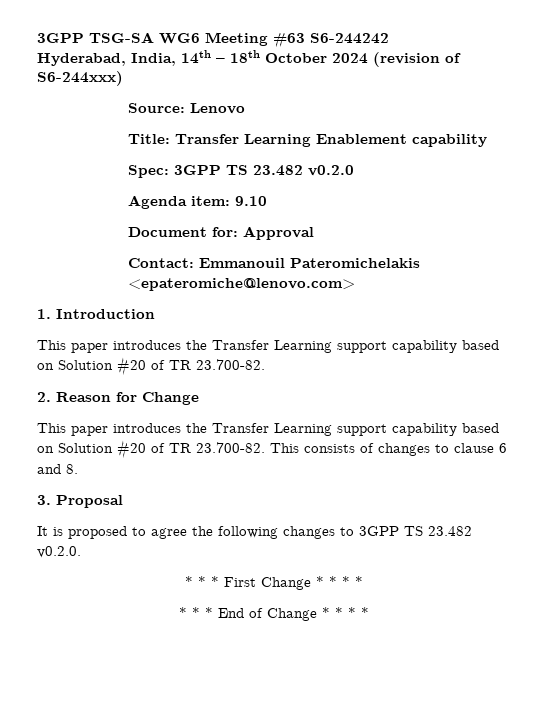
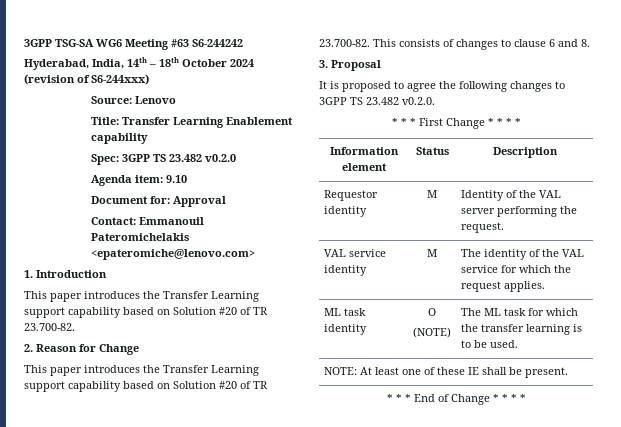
(363, 581) none -> [329,147,399,155] [341,163,387,171] [415,147,449,155] [492,147,558,158] [323,190,378,201] [323,206,367,217] [427,190,437,198] [460,190,561,201] [460,206,577,217] [460,222,504,233] [323,249,386,257] [323,265,367,276] [427,249,437,257] [460,249,584,260] [460,265,571,273] [460,281,545,292] [323,308,366,316] [323,324,367,335] [428,308,436,316] [413,327,451,338] [460,308,578,316] [460,324,582,335] [460,340,518,348] [323,367,568,378] // Information element | Status | Description // Requestor identity | M | Identity of the VAL server performing the request. // VAL service identity | M | The identity of the VAL service for which the request applies. // ML task identity | O // (NOTE) | The ML task for which the transfer learning is to be used. // NOTE: At least one of these IE shall be present.

